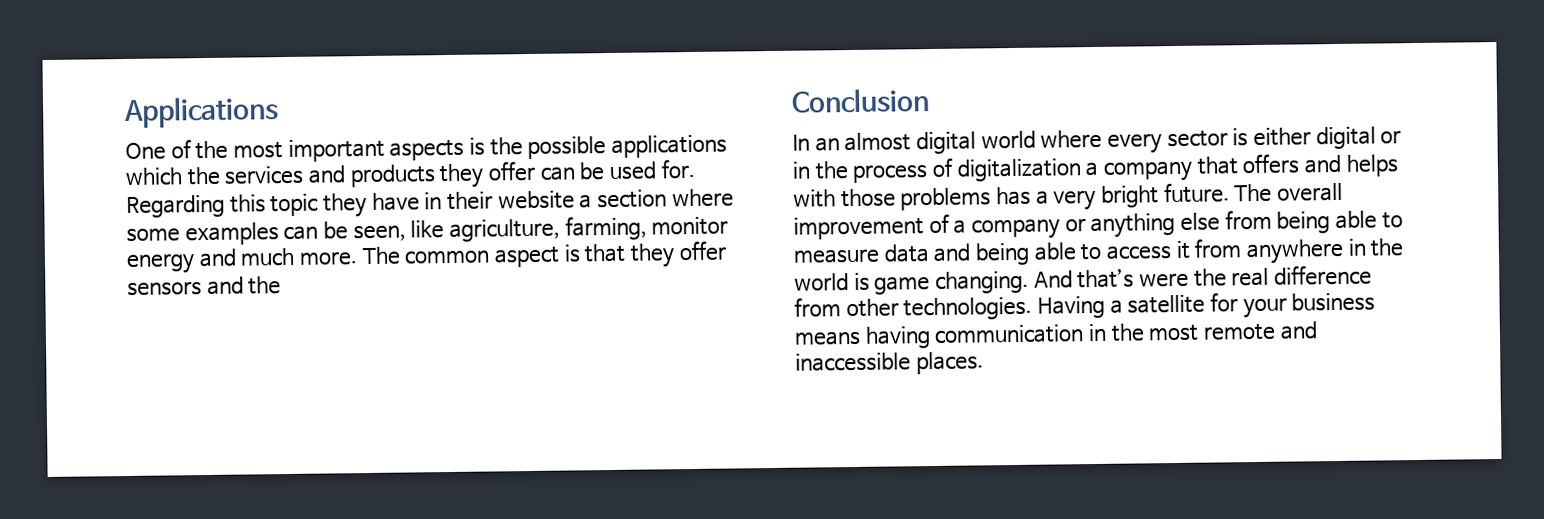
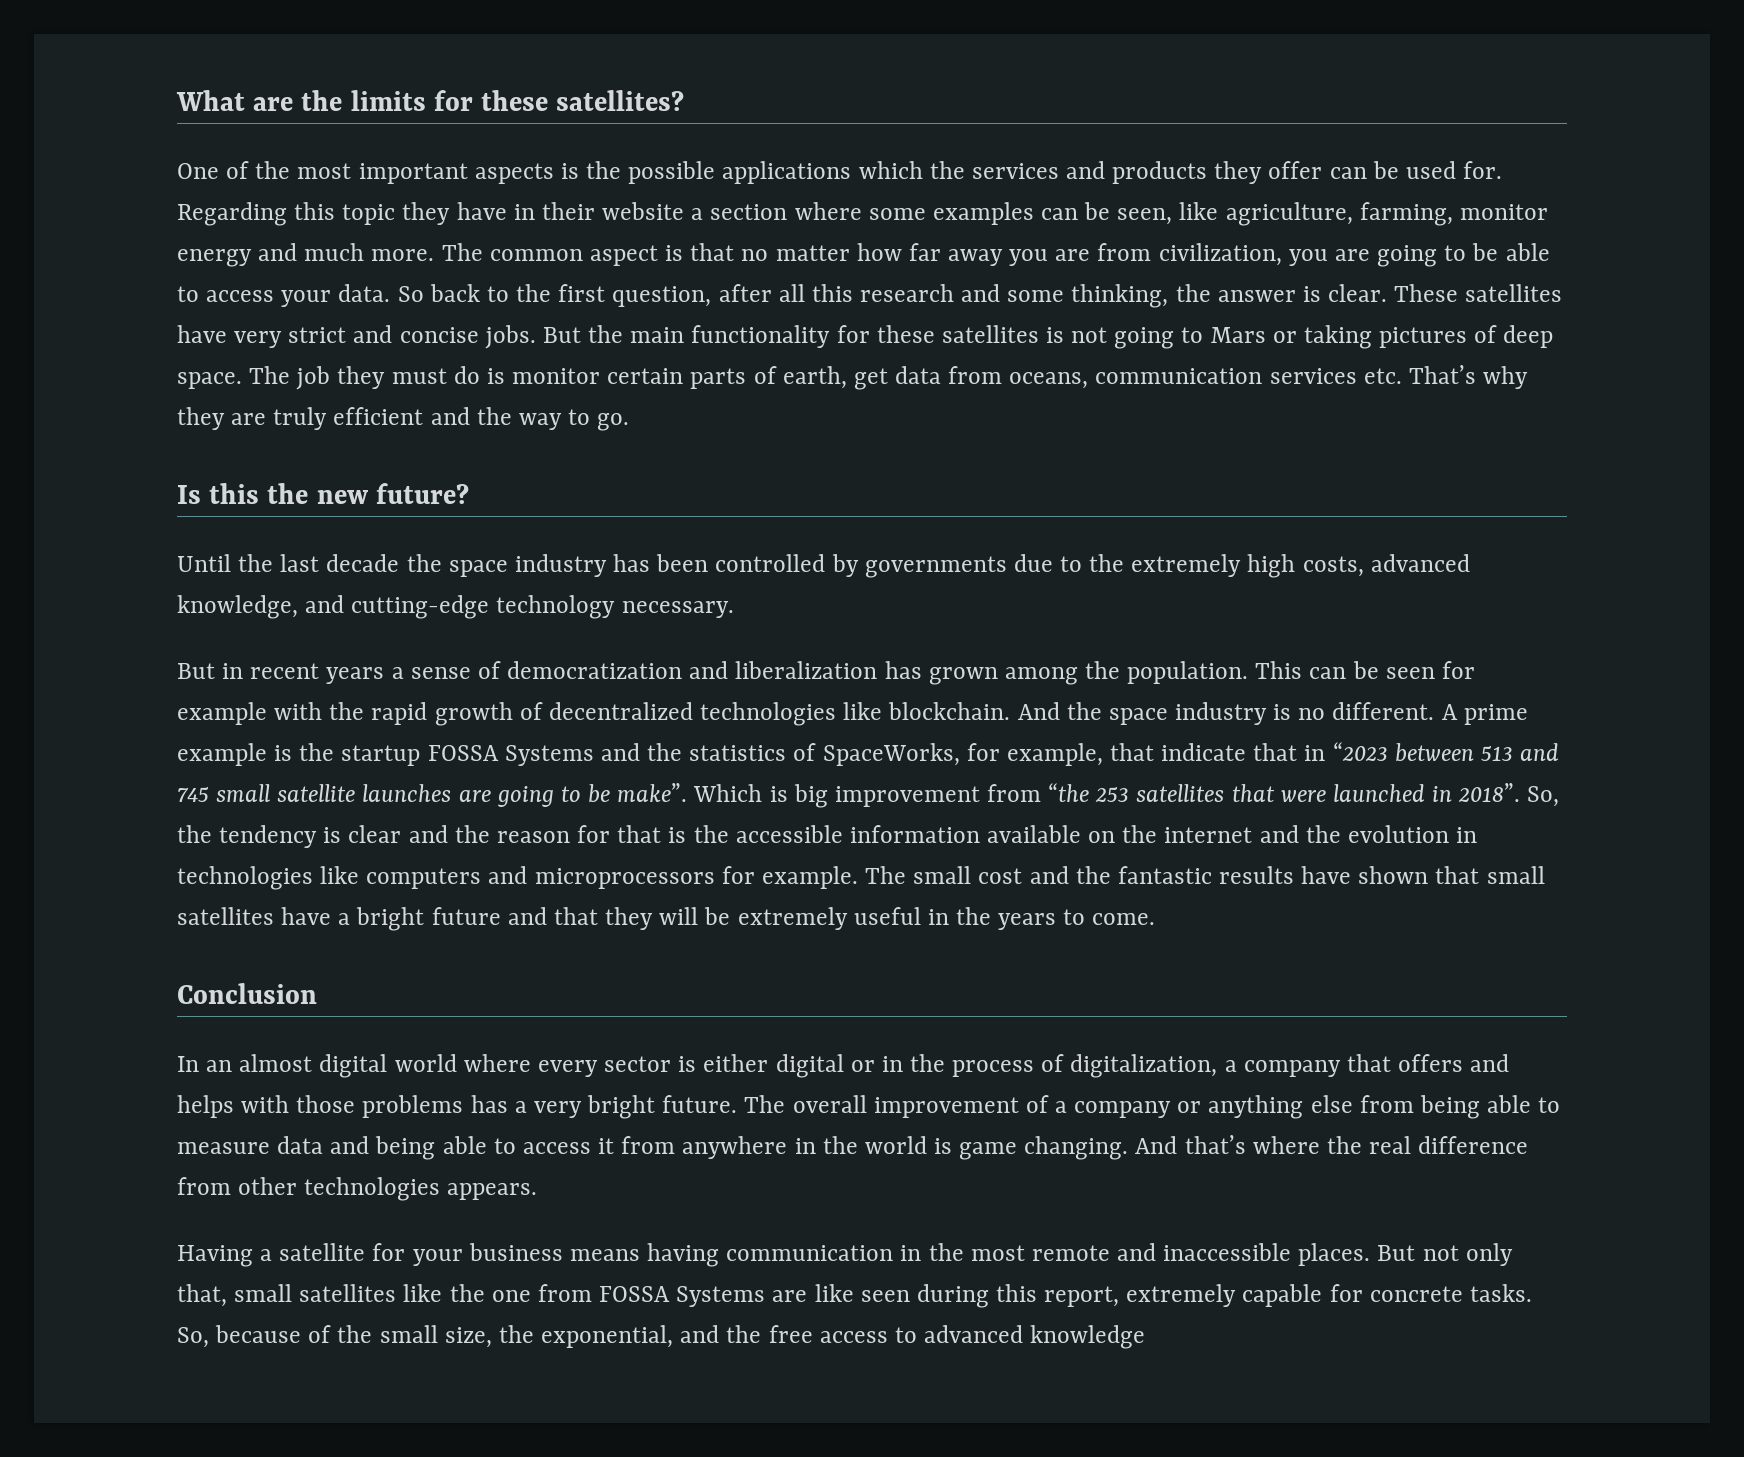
[123,96,279,129] Applications -> [176,90,685,111] What are the limits for these satellites?
[629,240,727,268] [127,276,282,296] they offer sensors and the -> [741,243,1550,267] [177,284,1563,308] [177,325,1554,349] [177,365,1529,390] [177,407,630,431] [177,483,469,504] [177,554,1470,578] [177,595,734,619] [177,661,1475,685] [177,702,1528,726] [177,742,1560,766] [177,783,1560,808] [177,825,1478,848] [177,866,1545,890] [177,907,1156,931] no matter how far away you are from civilization, you are going to be able to access your data. So back to the first question, after all this research and some thinking, the answer is clear. These satellites have very strict and concise jobs. But the main functionality for these satellites is not going to Mars or taking pictures of deep space. The job they must do is monitor certain parts of earth, get data from oceans, communication services etc. That’s why they are truly efficient and the way to go. // Is this the new future? // Until the last decade the space industry has been controlled by governments due to the extremely high costs, advanced knowledge, and cutting-edge technology necessary. // But in recent years a sense of democratization and liberalization has grown among the population. This can be seen for example with the rapid growth of decentralized technologies like blockchain. And the space industry is no different. A prime example is the startup FOSSA Systems and the statistics of SpaceWorks, for example, that indicate that in “2023 between 513 and 745 small satellite launches are going to be make”. Which is big improvement from “the 253 satellites that were launched in 2018”. So, the tendency is clear and the reason for that is the accessible information available on the internet and the evolution in technologies like computers and microprocessors for example. The small cost and the fantastic results have shown that small satellites have a bright future and that they will be extremely useful in the years to come.
[956,158,1082,182] digitalization -> [1070,1054,1218,1078] digitalization,
[1138,272,1189,288] were -> [1252,1136,1320,1154] where
[903,296,1033,321] technologies. -> [304,1177,538,1201] technologies appears. //
(984, 363) none -> [1377,1243,1513,1266] [177,1284,1532,1308] [177,1325,1146,1349] But not only that, small satellites like the one from FOSSA Systems are like seen during this report, extremely capable for concrete tasks. So, because of the small size, the exponential, and the free access to advanced knowledge

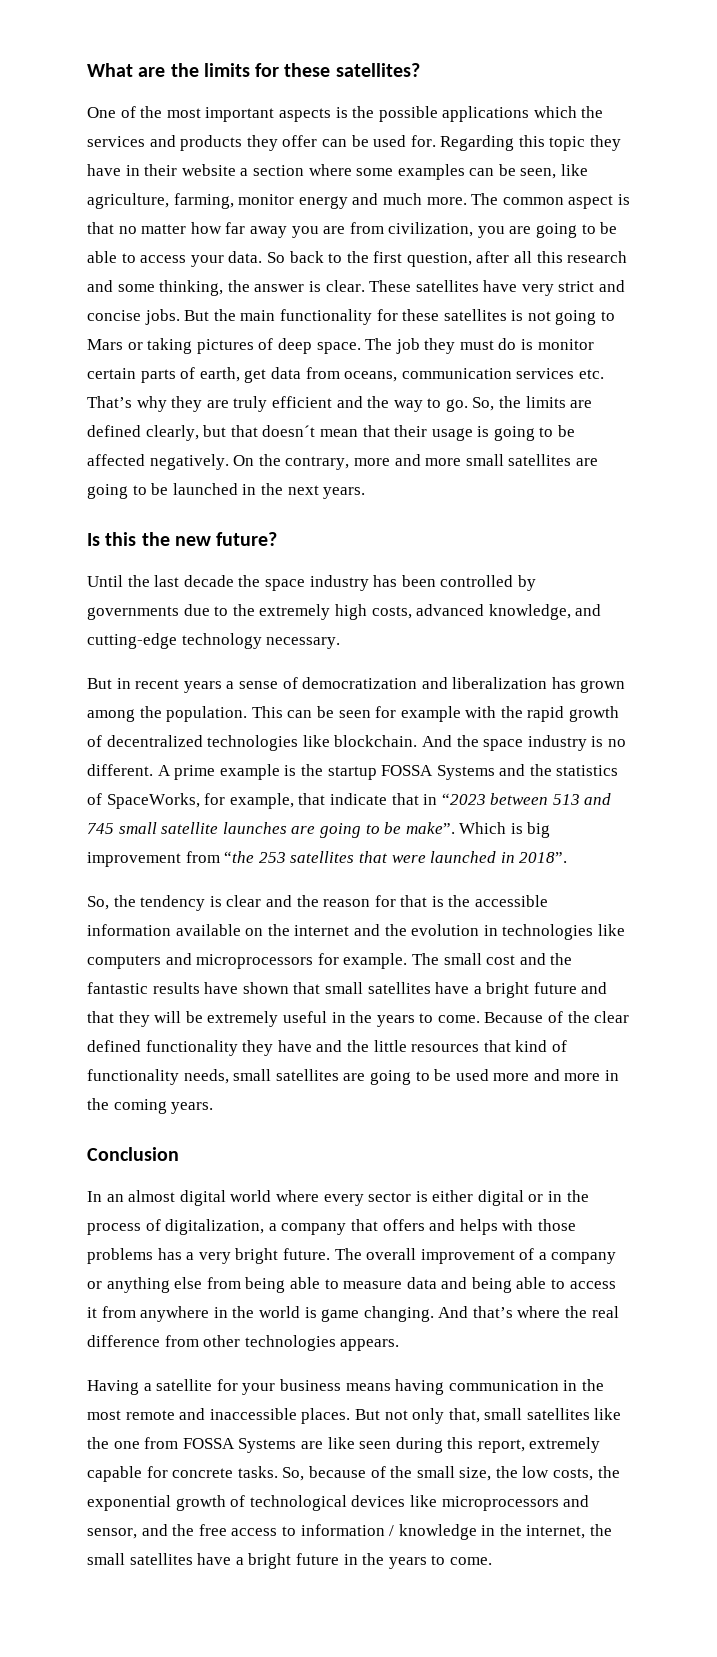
(630, 422) none -> [472,396,593,411] [87,425,576,441] [87,454,598,470] [87,483,366,499] So, the limits are defined clearly, but that doesn´t mean that their usage is going to be affected negatively. On the contrary, more and more small satellites are going to be launched in the next years.
(1521, 792) none -> (568, 857) //
(1156, 919) none -> [484,1011,630,1023] [87,1040,567,1056] [87,1069,620,1085] [87,1098,214,1114] Because of the clear defined functionality they have and the little resources that kind of functionality needs, small satellites are going to be used more and more in the coming years.
[541,1325,674,1348] exponential, -> [522,1466,620,1481] [87,1495,590,1511] [87,1528,137,1539] low costs, the exponential growth of technological devices like microprocessors and sensor,
[924,1325,1146,1349] advanced knowledge -> [300,1524,613,1540] [87,1553,492,1569] information / knowledge in the internet, the small satellites have a bright future in the years to come.

